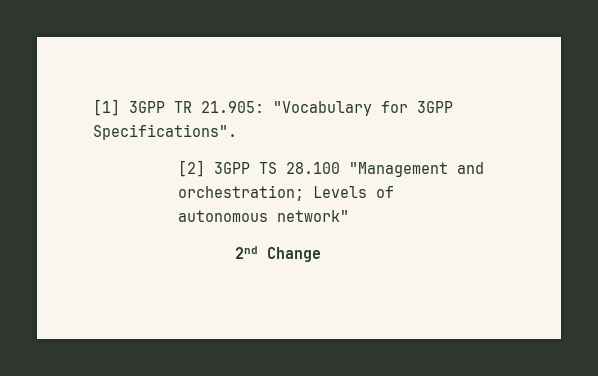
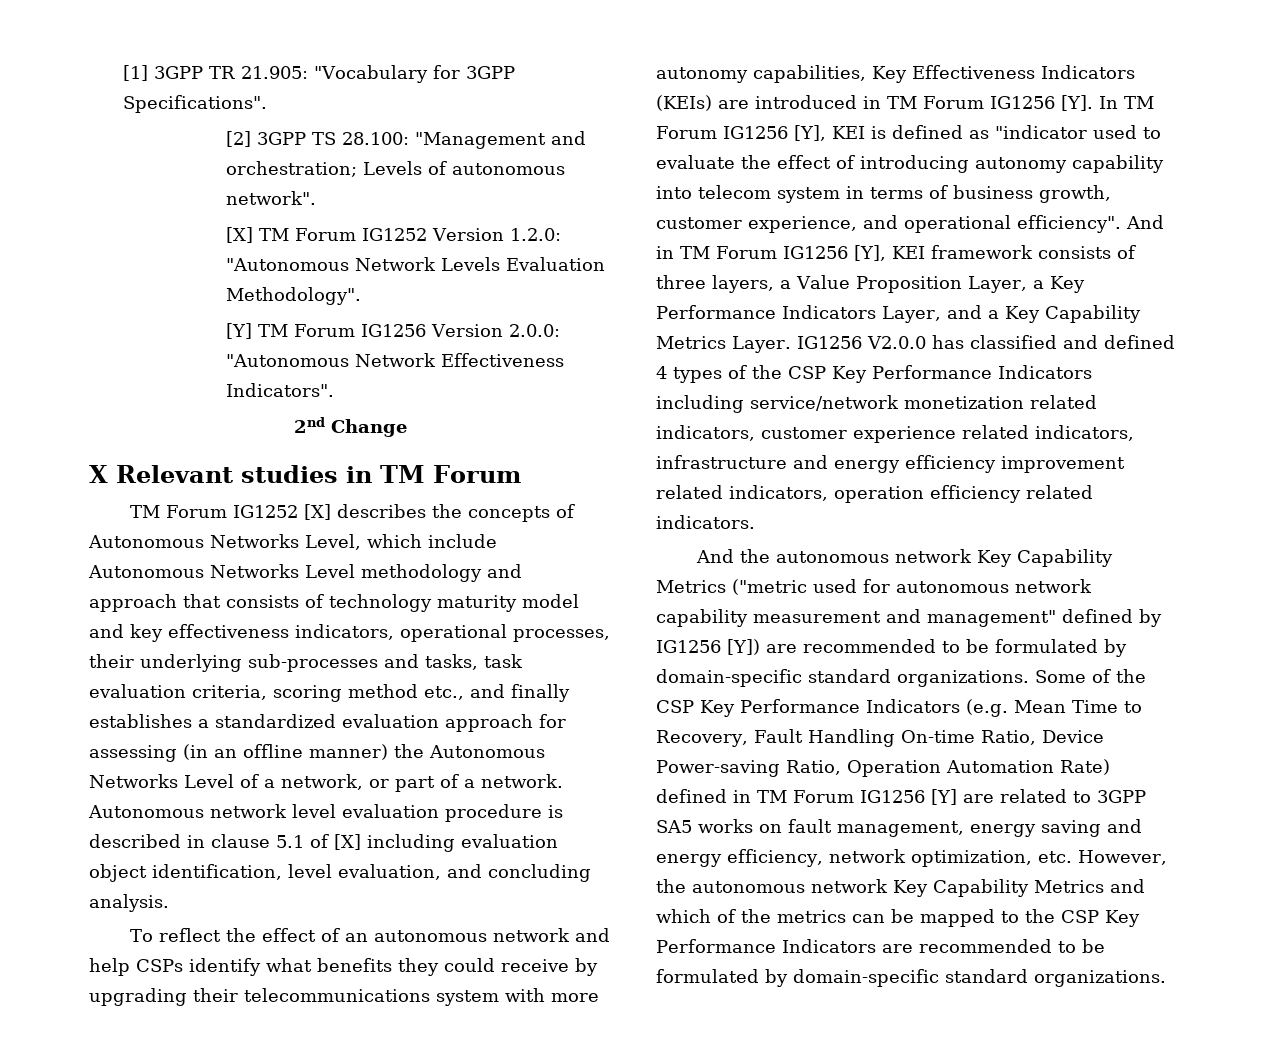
[286,162,341,174] 28.100 -> [341,132,409,145] 28.100:
[277,210,350,222] [234,246,321,262] network" // 2nd Change -> [225,191,316,205] [225,227,561,243] [225,257,605,271] [225,287,361,305] [225,323,560,339] [225,353,564,367] [225,383,334,397] [293,417,407,437] [89,465,521,483] [130,504,576,522] [88,534,497,550] [88,564,522,582] [89,594,579,612] [89,624,610,642] [89,654,523,672] [89,684,570,702] [89,714,566,732] [89,744,545,762] [89,774,563,792] [88,804,563,822] [89,834,558,852] [89,864,591,882] [89,894,169,912] [130,928,611,942] [89,958,598,976] [89,988,599,1006] [656,65,1135,83] [656,95,1154,111] [656,125,1161,141] [656,155,1164,173] [656,185,1111,203] [656,215,1164,233] [656,245,1136,261] [656,275,1085,293] [656,305,1141,323] [656,335,1175,353] [656,365,1092,383] [656,395,1097,413] [656,425,1134,443] [656,455,1125,473] [656,485,1093,503] [656,515,755,529] [696,549,1114,567] [656,579,1092,595] [656,609,1162,627] [656,639,1127,657] [656,669,1146,687] [656,699,1142,717] [656,729,1104,747] [656,759,1110,777] [656,789,1146,805] [656,819,1142,837] [656,849,1167,867] [656,879,1145,897] [656,909,1140,927] [656,939,1105,953] [656,969,1166,987] network". // [X] TM Forum IG1252 Version 1.2.0: "Autonomous Network Levels Evaluation Methodology". // [Y] TM Forum IG1256 Version 2.0.0: "Autonomous Network Effectiveness Indicators". // 2nd Change // X Relevant studies in TM Forum // TM Forum IG1252 [X] describes the concepts of Autonomous Networks Level, which include Autonomous Networks Level methodology and approach that consists of technology maturity model and key effectiveness indicators, operational processes, their underlying sub-processes and tasks, task evaluation criteria, scoring method etc., and finally establishes a standardized evaluation approach for assessing (in an offline manner) the Autonomous Networks Level of a network, or part of a network. Autonomous network level evaluation procedure is described in clause 5.1 of [X] including evaluation object identification, level evaluation, and concluding analysis. // To reflect the effect of an autonomous network and help CSPs identify what benefits they could receive by upgrading their telecommunications system with more autonomy capabilities, Key Effectiveness Indicators (KEIs) are introduced in TM Forum IG1256 [Y]. In TM Forum IG1256 [Y], KEI is defined as "indicator used to evaluate the effect of introducing autonomy capability into telecom system in terms of business growth, customer experience, and operational efficiency". And in TM Forum IG1256 [Y], KEI framework consists of three layers, a Value Proposition Layer, a Key Performance Indicators Layer, and a Key Capability Metrics Layer. IG1256 V2.0.0 has classified and defined 4 types of the CSP Key Performance Indicators including service/network monetization related indicators, customer experience related indicators, infrastructure and energy efficiency improvement related indicators, operation efficiency related indicators. // And the autonomous network Key Capability Metrics ("metric used for autonomous network capability measurement and management" defined by IG1256 [Y]) are recommended to be formulated by domain-specific standard organizations. Some of the CSP Key Performance Indicators (e.g. Mean Time to Recovery, Fault Handling On-time Ratio, Device Power-saving Ratio, Operation Automation Rate) defined in TM Forum IG1256 [Y] are related to 3GPP SA5 works on fault management, energy saving and energy efficiency, network optimization, etc. However, the autonomous network Key Capability Metrics and which of the metrics can be mapped to the CSP Key Performance Indicators are recommended to be formulated by domain-specific standard organizations.

